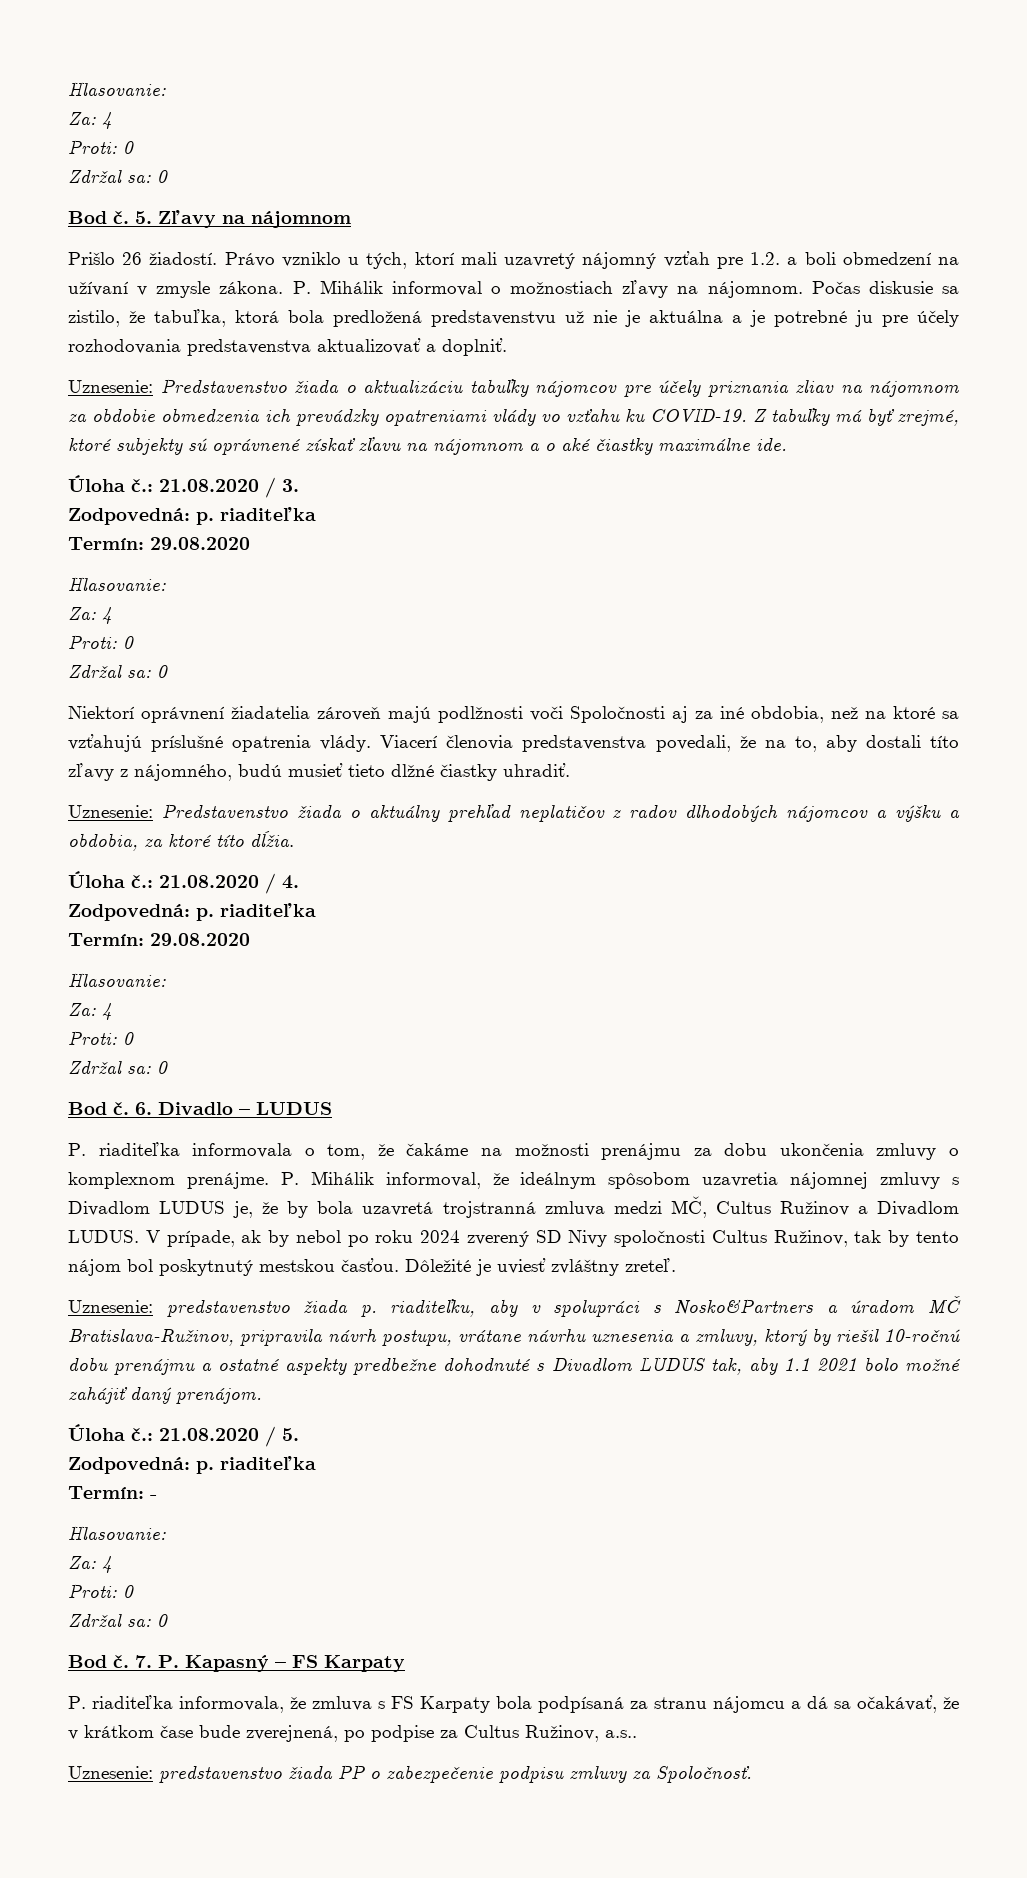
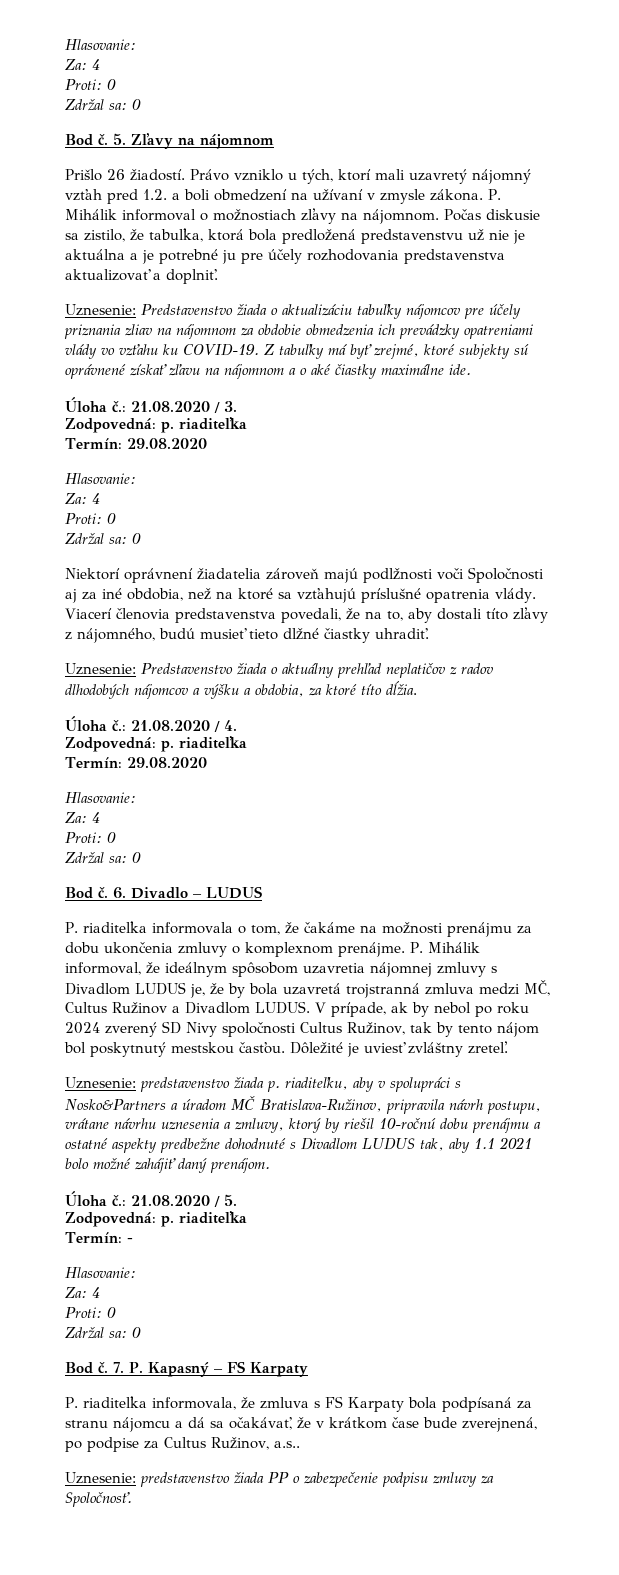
[716,257,743,269] pre -> [107,189,138,204] pred

